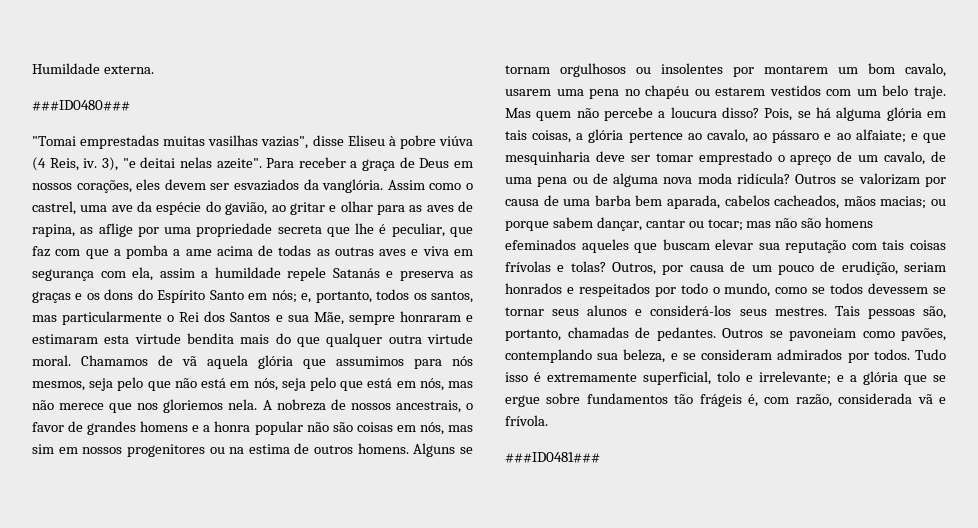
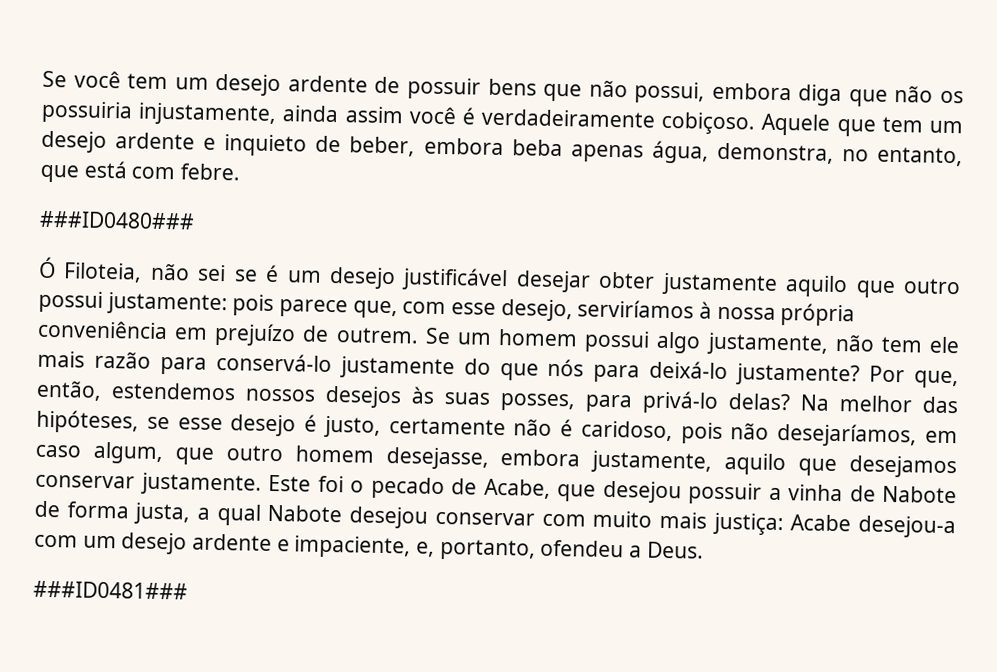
[32,63,154,74] [32,100,130,111] [32,135,473,149] [32,157,474,171] [32,179,474,193] [32,201,473,215] [32,223,473,237] [32,245,473,259] [32,267,473,281] [32,289,473,303] [32,311,473,325] [32,333,473,347] [32,355,473,369] [32,377,474,391] [32,399,473,413] [32,421,474,435] [32,443,473,457] [505,63,946,77] [505,85,946,99] [505,107,946,121] [505,129,946,143] [505,151,946,165] [505,173,946,187] [505,195,947,209] [505,217,874,231] [505,239,946,253] [505,261,946,275] [505,283,947,297] [505,305,946,319] [505,327,946,341] [505,349,946,363] [505,371,946,385] [505,393,946,407] [505,415,548,426] Humildade externa. // ###ID0480### // "Tomai emprestadas muitas vasilhas vazias", disse Eliseu à pobre viúva (4 Reis, iv. 3), "e deitai nelas azeite". Para receber a graça de Deus em nossos corações, eles devem ser esvaziados da vanglória. Assim como o castrel, uma ave da espécie do gavião, ao gritar e olhar para as aves de rapina, as aflige por uma propriedade secreta que lhe é peculiar, que faz com que a pomba a ame acima de todas as outras aves e viva em segurança com ela, assim a humildade repele Satanás e preserva as graças e os dons do Espírito Santo em nós; e, portanto, todos os santos, mas particularmente o Rei dos Santos e sua Mãe, sempre honraram e estimaram esta virtude bendita mais do que qualquer outra virtude moral. Chamamos de vã aquela glória que assumimos para nós mesmos, seja pelo que não está em nós, seja pelo que está em nós, mas não merece que nos gloriemos nela. A nobreza de nossos ancestrais, o favor de grandes homens e a honra popular não são coisas em nós, mas sim em nossos progenitores ou na estima de outros homens. Alguns se tornam orgulhosos ou insolentes por montarem um bom cavalo, usarem uma pena no chapéu ou estarem vestidos com um belo traje. Mas quem não percebe a loucura disso? Pois, se há alguma glória em tais coisas, a glória pertence ao cavalo, ao pássaro e ao alfaiate; e que mesquinharia deve ser tomar emprestado o apreço de um cavalo, de uma pena ou de alguma nova moda ridícula? Outros se valorizam por causa de uma barba bem aparada, cabelos cacheados, mãos macias; ou porque sabem dançar, cantar ou tocar; mas não são homens efeminados aqueles que buscam elevar sua reputação com tais coisas frívolas e tolas? Outros, por causa de um pouco de erudição, seriam honrados e respeitados por todo o mundo, como se todos devessem se tornar seus alunos e considerá-los seus mestres. Tais pessoas são, portanto, chamadas de pedantes. Outros se pavoneiam como pavões, contemplando sua beleza, e se consideram admirados por todos. Tudo isso é extremamente superficial, tolo e irrelevante; e a glória que se ergue sobre fundamentos tão frágeis é, com razão, considerada vã e frívola. -> [42,70,964,107] [41,100,963,137] [41,130,964,167] [40,160,242,183] [39,210,195,230] [38,256,962,299] [38,290,856,327] [37,319,961,356] [37,350,959,389] [36,380,958,414] [36,409,958,448] [35,441,957,479] [35,472,957,505] [34,500,957,539] [34,532,704,561] Se você tem um desejo ardente de possuir bens que não possui, embora diga que não os possuiria injustamente, ainda assim você é verdadeiramente cobiçoso. Aquele que tem um desejo ardente e inquieto de beber, embora beba apenas água, demonstra, no entanto, que está com febre. // ###ID0480### // Ó Filoteia, não sei se é um desejo justificável desejar obter justamente aquilo que outro possui justamente: pois parece que, com esse desejo, serviríamos à nossa própria conveniência em prejuízo de outrem. Se um homem possui algo justamente, não tem ele mais razão para conservá-lo justamente do que nós para deixá-lo justamente? Por que, então, estendemos nossos desejos às suas posses, para privá-lo delas? Na melhor das hipóteses, se esse desejo é justo, certamente não é caridoso, pois não desejaríamos, em caso algum, que outro homem desejasse, embora justamente, aquilo que desejamos conservar justamente. Este foi o pecado de Acabe, que desejou possuir a vinha de Nabote de forma justa, a qual Nabote desejou conservar com muito mais justiça: Acabe desejou-a com um desejo ardente e impaciente, e, portanto, ofendeu a Deus.

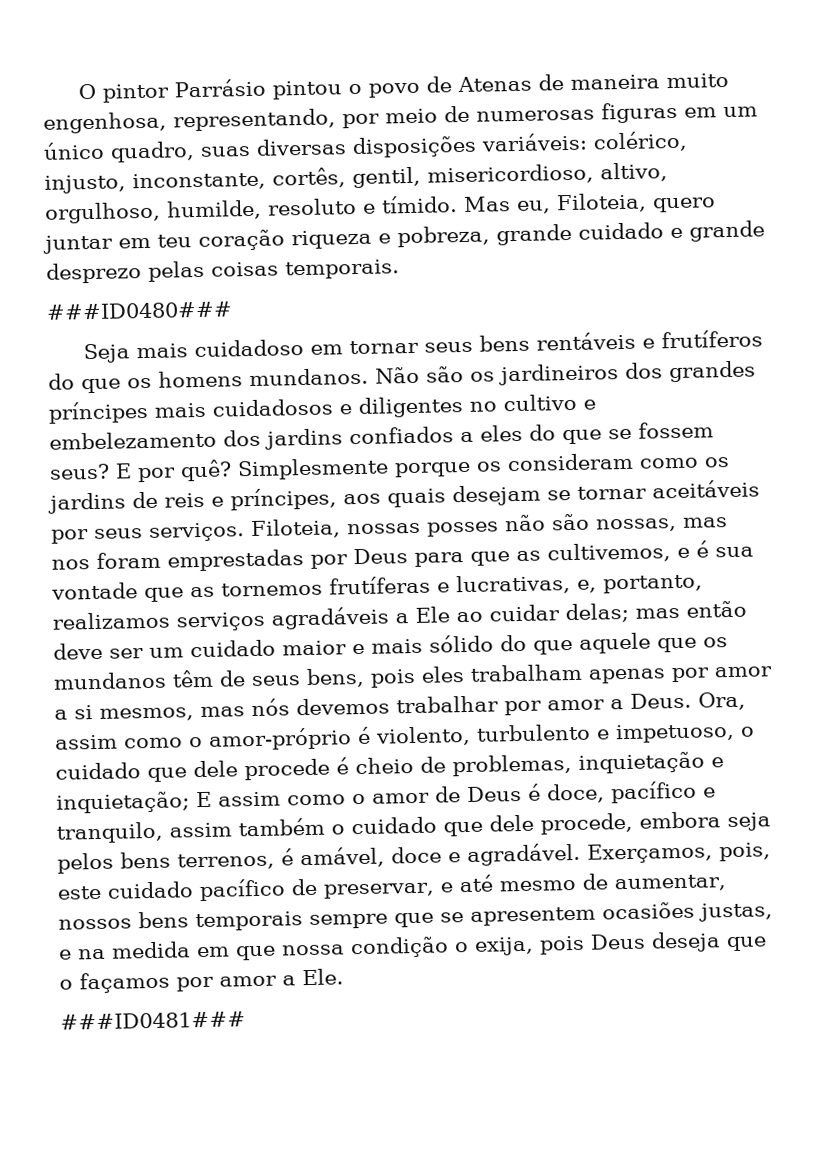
[42,70,964,107] [41,100,963,137] [41,130,964,167] [40,160,242,183] [39,210,195,230] [38,256,962,299] [38,290,856,327] [37,319,961,356] [37,350,959,389] [36,380,958,414] [36,409,958,448] [35,441,957,479] [35,472,957,505] [34,500,957,539] [34,532,704,561] Se você tem um desejo ardente de possuir bens que não possui, embora diga que não os possuiria injustamente, ainda assim você é verdadeiramente cobiçoso. Aquele que tem um desejo ardente e inquieto de beber, embora beba apenas água, demonstra, no entanto, que está com febre. // ###ID0480### // Ó Filoteia, não sei se é um desejo justificável desejar obter justamente aquilo que outro possui justamente: pois parece que, com esse desejo, serviríamos à nossa própria conveniência em prejuízo de outrem. Se um homem possui algo justamente, não tem ele mais razão para conservá-lo justamente do que nós para deixá-lo justamente? Por que, então, estendemos nossos desejos às suas posses, para privá-lo delas? Na melhor das hipóteses, se esse desejo é justo, certamente não é caridoso, pois não desejaríamos, em caso algum, que outro homem desejasse, embora justamente, aquilo que desejamos conservar justamente. Este foi o pecado de Acabe, que desejou possuir a vinha de Nabote de forma justa, a qual Nabote desejou conservar com muito mais justiça: Acabe desejou-a com um desejo ardente e impaciente, e, portanto, ofendeu a Deus. -> [78,72,730,103] [43,101,758,134] [43,130,688,163] [44,162,668,194] [44,192,716,224] [42,220,765,254] [46,259,400,284] [46,301,233,320] [83,329,764,364] [48,360,756,394] [48,393,596,424] [49,421,714,450] [49,452,730,483] [47,479,760,514] [51,513,728,544] [51,540,754,572] [51,574,703,603] [52,600,747,632] [53,632,728,660] [53,663,772,690] [54,691,746,722] [54,722,755,751] [55,751,724,783] [56,780,716,814] [56,811,771,844] [57,842,771,874] [57,873,726,902] [58,901,773,932] [59,931,767,961] [59,968,344,994] O pintor Parrásio pintou o povo de Atenas de maneira muito engenhosa, representando, por meio de numerosas figuras em um único quadro, suas diversas disposições variáveis: colérico, injusto, inconstante, cortês, gentil, misericordioso, altivo, orgulhoso, humilde, resoluto e tímido. Mas eu, Filoteia, quero juntar em teu coração riqueza e pobreza, grande cuidado e grande desprezo pelas coisas temporais. // ###ID0480### // Seja mais cuidadoso em tornar seus bens rentáveis e frutíferos do que os homens mundanos. Não são os jardineiros dos grandes príncipes mais cuidadosos e diligentes no cultivo e embelezamento dos jardins confiados a eles do que se fossem seus? E por quê? Simplesmente porque os consideram como os jardins de reis e príncipes, aos quais desejam se tornar aceitáveis por seus serviços. Filoteia, nossas posses não são nossas, mas nos foram emprestadas por Deus para que as cultivemos, e é sua vontade que as tornemos frutíferas e lucrativas, e, portanto, realizamos serviços agradáveis a Ele ao cuidar delas; mas então deve ser um cuidado maior e mais sólido do que aquele que os mundanos têm de seus bens, pois eles trabalham apenas por amor a si mesmos, mas nós devemos trabalhar por amor a Deus. Ora, assim como o amor-próprio é violento, turbulento e impetuoso, o cuidado que dele procede é cheio de problemas, inquietação e inquietação; E assim como o amor de Deus é doce, pacífico e tranquilo, assim também o cuidado que dele procede, embora seja pelos bens terrenos, é amável, doce e agradável. Exerçamos, pois, este cuidado pacífico de preservar, e até mesmo de aumentar, nossos bens temporais sempre que se apresentem ocasiões justas, e na medida em que nossa condição o exija, pois Deus deseja que o façamos por amor a Ele.

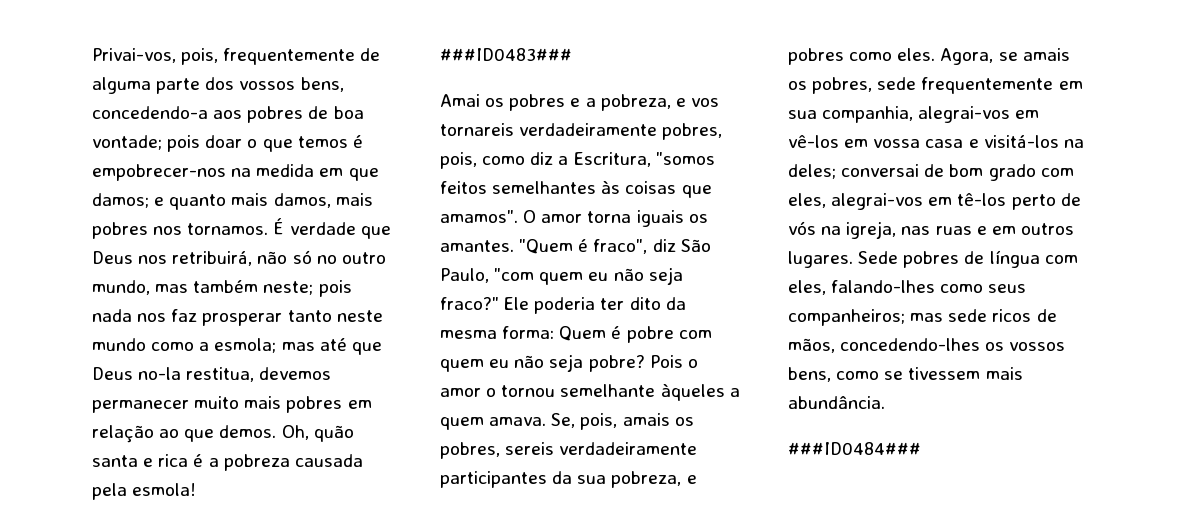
[78,72,730,103] [43,101,758,134] [43,130,688,163] [44,162,668,194] [44,192,716,224] [42,220,765,254] [46,259,400,284] [46,301,233,320] [83,329,764,364] [48,360,756,394] [48,393,596,424] [49,421,714,450] [49,452,730,483] [47,479,760,514] [51,513,728,544] [51,540,754,572] [51,574,703,603] [52,600,747,632] [53,632,728,660] [53,663,772,690] [54,691,746,722] [54,722,755,751] [55,751,724,783] [56,780,716,814] [56,811,771,844] [57,842,771,874] [57,873,726,902] [58,901,773,932] [59,931,767,961] [59,968,344,994] [60,1011,246,1030] O pintor Parrásio pintou o povo de Atenas de maneira muito engenhosa, representando, por meio de numerosas figuras em um único quadro, suas diversas disposições variáveis: colérico, injusto, inconstante, cortês, gentil, misericordioso, altivo, orgulhoso, humilde, resoluto e tímido. Mas eu, Filoteia, quero juntar em teu coração riqueza e pobreza, grande cuidado e grande desprezo pelas coisas temporais. // ###ID0480### // Seja mais cuidadoso em tornar seus bens rentáveis e frutíferos do que os homens mundanos. Não são os jardineiros dos grandes príncipes mais cuidadosos e diligentes no cultivo e embelezamento dos jardins confiados a eles do que se fossem seus? E por quê? Simplesmente porque os consideram como os jardins de reis e príncipes, aos quais desejam se tornar aceitáveis por seus serviços. Filoteia, nossas posses não são nossas, mas nos foram emprestadas por Deus para que as cultivemos, e é sua vontade que as tornemos frutíferas e lucrativas, e, portanto, realizamos serviços agradáveis a Ele ao cuidar delas; mas então deve ser um cuidado maior e mais sólido do que aquele que os mundanos têm de seus bens, pois eles trabalham apenas por amor a si mesmos, mas nós devemos trabalhar por amor a Deus. Ora, assim como o amor-próprio é violento, turbulento e impetuoso, o cuidado que dele procede é cheio de problemas, inquietação e inquietação; E assim como o amor de Deus é doce, pacífico e tranquilo, assim também o cuidado que dele procede, embora seja pelos bens terrenos, é amável, doce e agradável. Exerçamos, pois, este cuidado pacífico de preservar, e até mesmo de aumentar, nossos bens temporais sempre que se apresentem ocasiões justas, e na medida em que nossa condição o exija, pois Deus deseja que o façamos por amor a Ele. // ###ID0481### -> [92,48,381,65] [92,77,344,94] [92,106,364,123] [92,135,363,152] [92,164,379,181] [92,193,373,210] [92,218,391,239] [92,250,386,266] [92,280,352,297] [92,309,383,326] [92,338,382,355] [92,367,332,382] [92,396,372,413] [92,425,354,443] [92,454,363,471] [92,483,197,500] [440,48,572,61] [440,94,719,111] [440,123,723,140] [440,152,715,169] [440,180,712,198] [440,210,708,227] [440,239,711,254] [440,267,683,285] [440,297,686,314] [440,326,712,343] [440,354,698,372] [440,383,740,401] [440,413,694,430] [440,442,698,459] [440,471,697,488] [788,48,1070,65] [788,77,1083,94] [788,106,1040,123] [788,135,1084,148] [788,164,1074,181] [788,193,1081,210] [788,221,1074,239] [788,250,1078,268] [788,280,1027,295] [788,309,1057,326] [788,338,1066,353] [788,367,1023,382] [788,396,885,409] [788,442,921,455] Privai-vos, pois, frequentemente de alguma parte dos vossos bens, concedendo-a aos pobres de boa vontade; pois doar o que temos é empobrecer-nos na medida em que damos; e quanto mais damos, mais pobres nos tornamos. É verdade que Deus nos retribuirá, não só no outro mundo, mas também neste; pois nada nos faz prosperar tanto neste mundo como a esmola; mas até que Deus no-la restitua, devemos permanecer muito mais pobres em relação ao que demos. Oh, quão santa e rica é a pobreza causada pela esmola! // ###ID0483### // Amai os pobres e a pobreza, e vos tornareis verdadeiramente pobres, pois, como diz a Escritura, "somos feitos semelhantes às coisas que amamos". O amor torna iguais os amantes. "Quem é fraco", diz São Paulo, "com quem eu não seja fraco?" Ele poderia ter dito da mesma forma: Quem é pobre com quem eu não seja pobre? Pois o amor o tornou semelhante àqueles a quem amava. Se, pois, amais os pobres, sereis verdadeiramente participantes da sua pobreza, e pobres como eles. Agora, se amais os pobres, sede frequentemente em sua companhia, alegrai-vos em vê-los em vossa casa e visitá-los na deles; conversai de bom grado com eles, alegrai-vos em tê-los perto de vós na igreja, nas ruas e em outros lugares. Sede pobres de língua com eles, falando-lhes como seus companheiros; mas sede ricos de mãos, concedendo-lhes os vossos bens, como se tivessem mais abundância. // ###ID0484###

